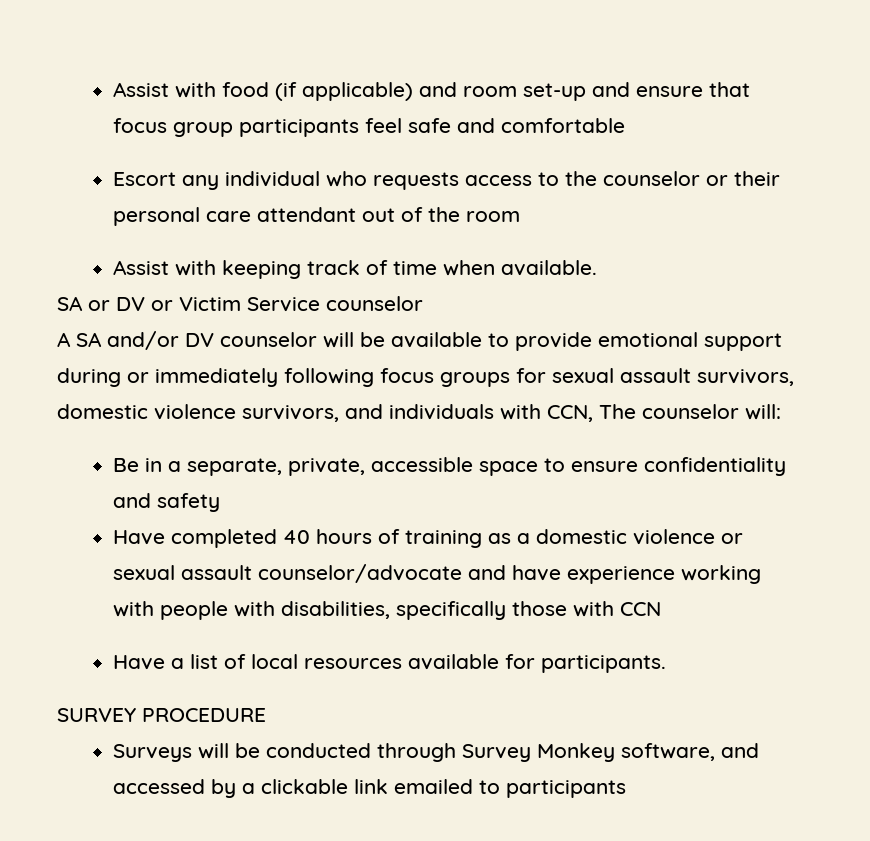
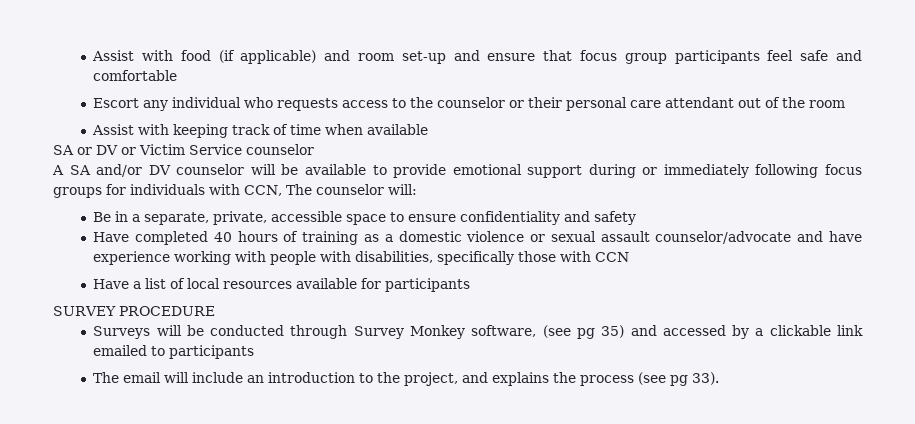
[500,260,597,276] available. -> [367,124,429,135] available
[552,368,794,386] [57,404,383,422] sexual assault survivors, domestic violence survivors, and -> (126, 189) none
[540,655,666,673] participants. -> [385,278,471,292] participants
(715, 752) none -> [542,325,625,339] (see pg 35)
(626, 789) none -> [93,372,720,386] // The email will include an introduction to the project, and explains the process (see pg 33).

